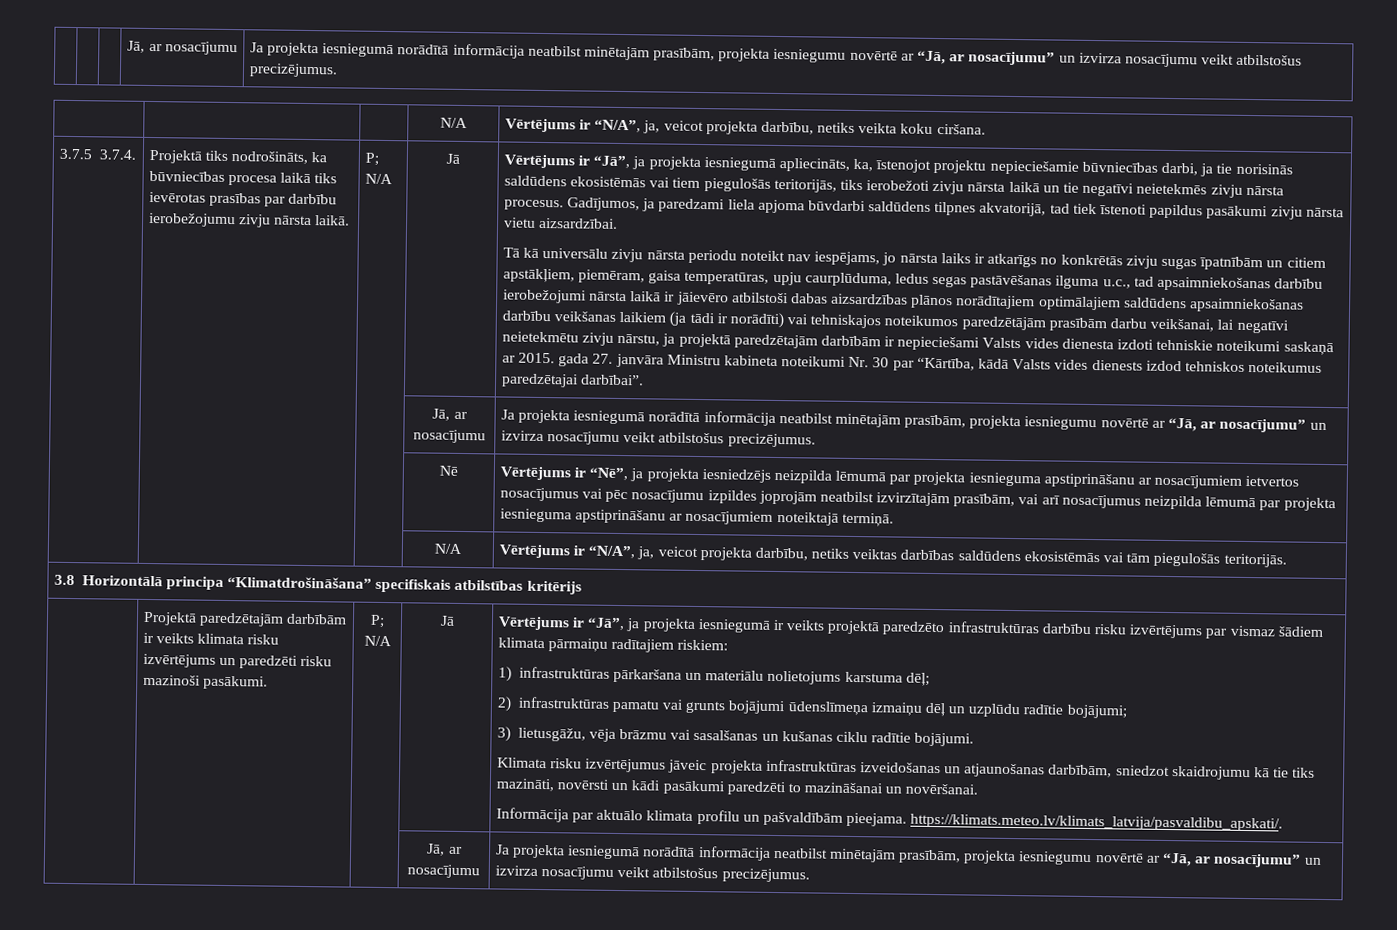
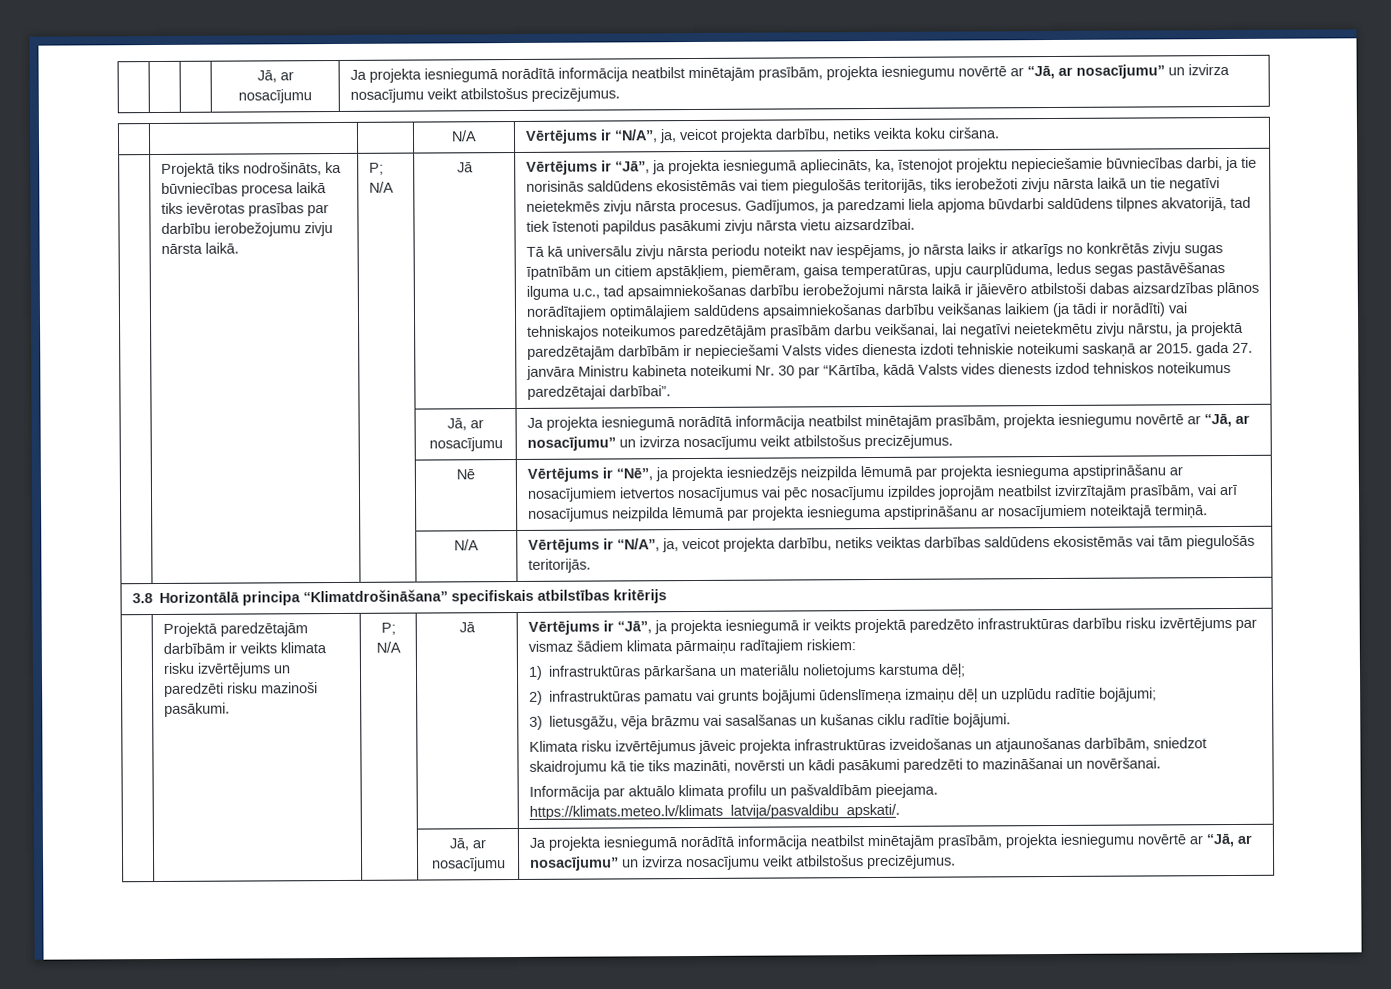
[58,148,136,160] 3.7.5 3.7.4. -> (1000, 133) none

